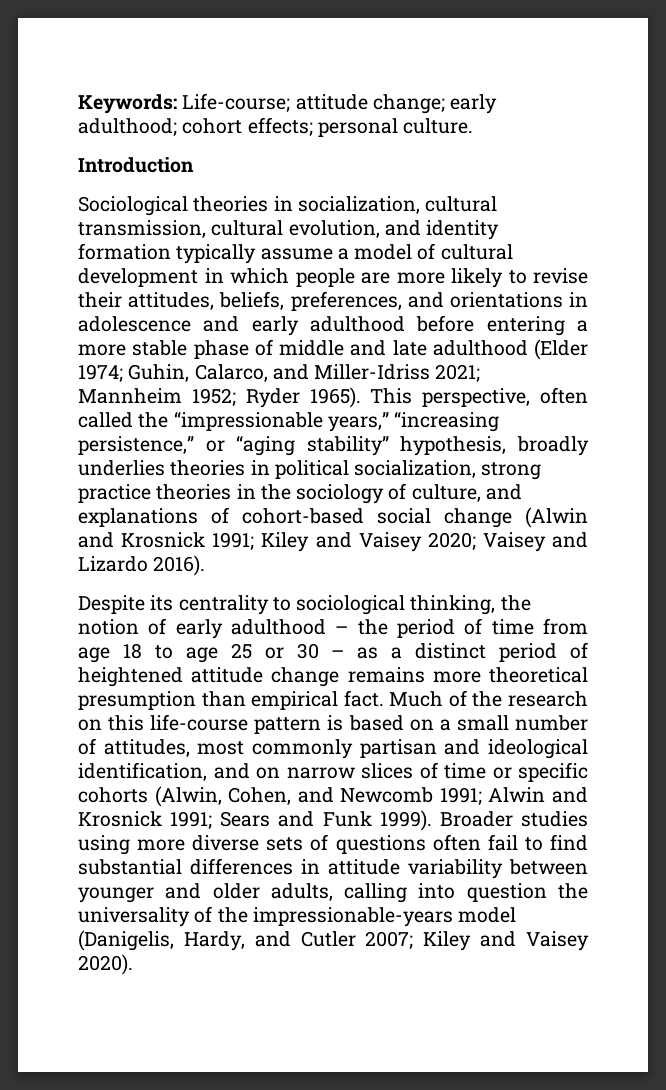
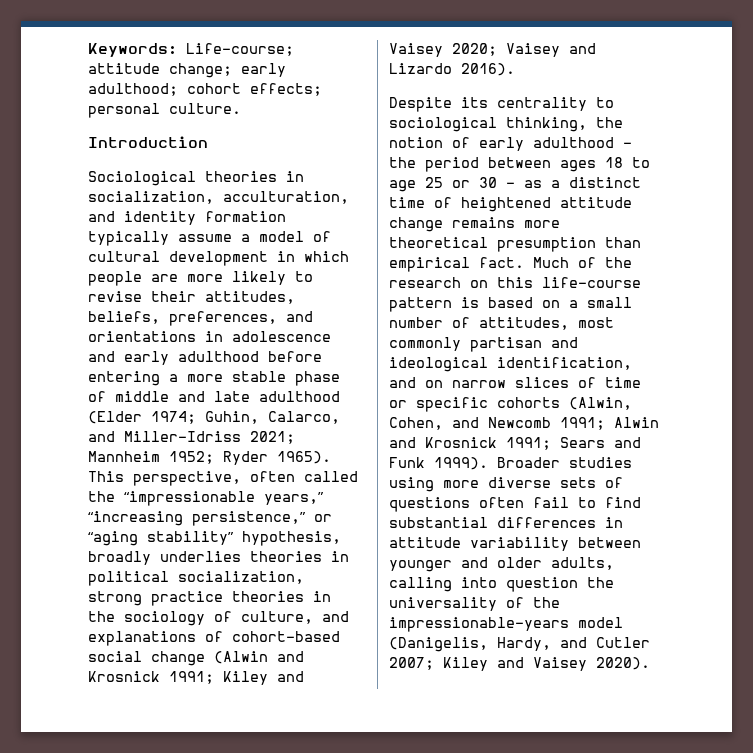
[425,196,498,212] [78,220,380,238] cultural transmission, cultural evolution, -> [223,191,349,204] acculturation,
[464,618,588,635] [78,647,110,663] of time from age -> [488,157,596,172] between ages
[499,643,558,662] period -> [389,197,425,208] time

